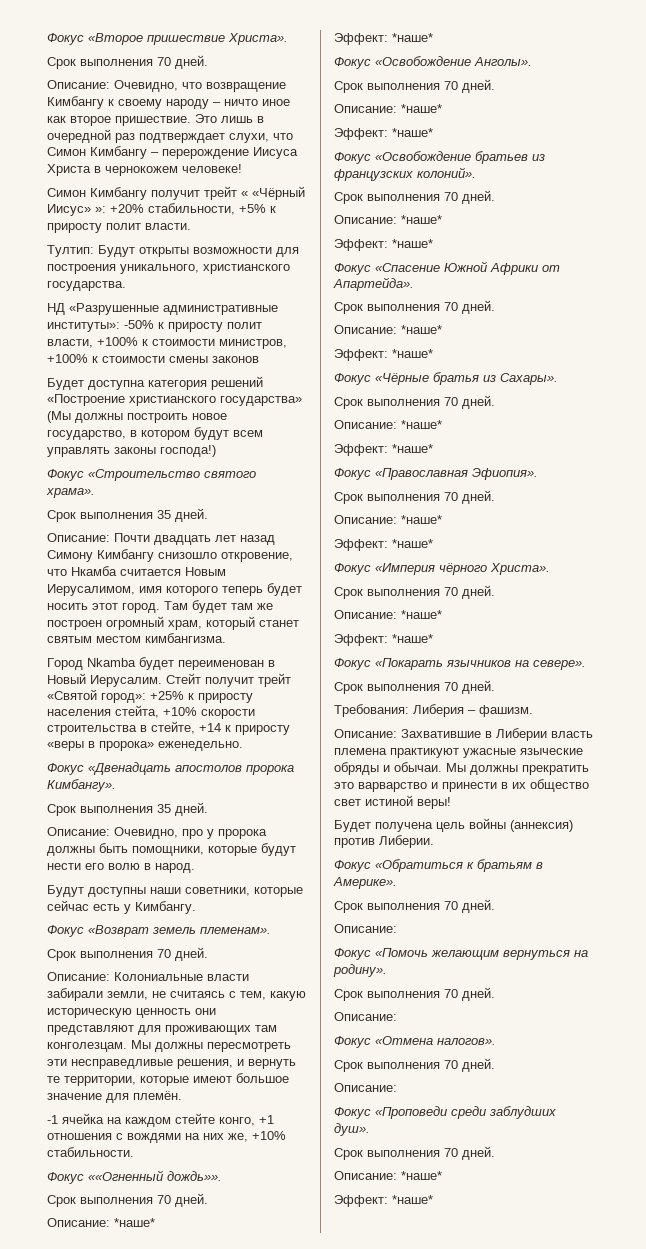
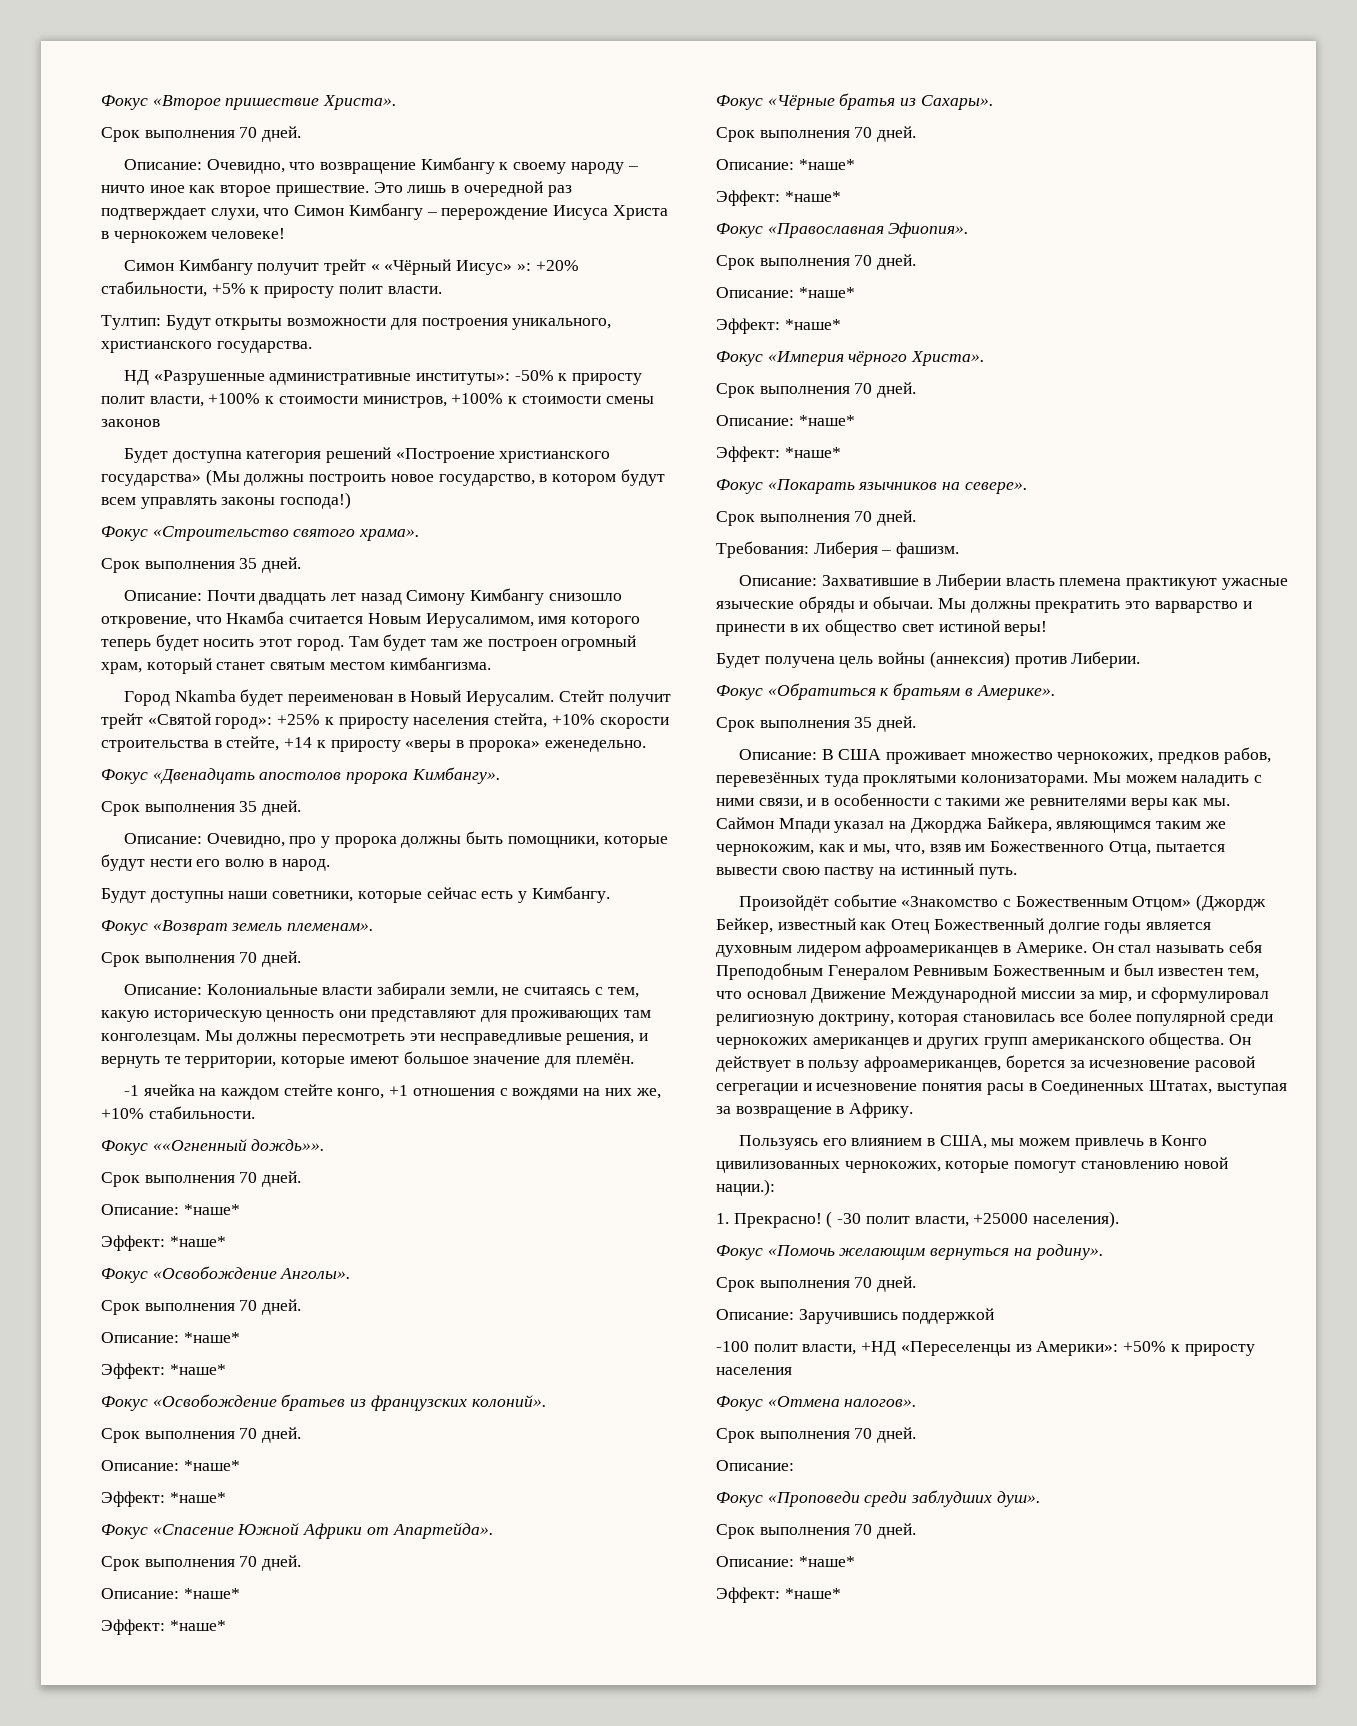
[444,899,495,913] [334,924,397,933] 70 дней. // Описание: -> [854,716,917,732] [738,747,1271,764] [716,772,1263,787] [716,793,1230,810] [716,817,1226,833] [716,841,1225,856] [716,863,1017,879] [738,894,1267,911] [716,918,1212,934] [716,940,1262,957] [716,963,1260,980] [716,987,1269,1003] [716,1009,1274,1026] [716,1032,1252,1049] [716,1055,1256,1072] [716,1080,1287,1095] [716,1102,914,1118] [738,1135,1208,1150] [716,1157,1228,1173] [716,1179,775,1196] [716,1211,1120,1228] 35 дней. // Описание: В США проживает множество чернокожих, предков рабов, перевезённых туда проклятыми колонизаторами. Мы можем наладить с ними связи, и в особенности с такими же ревнителями веры как мы. Саймон Мпади указал на Джорджа Байкера, являющимся таким же чернокожим, как и мы, что, взяв им Божественного Отца, пытается вывести свою паству на истинный путь. // Произойдёт событие «Знакомство с Божественным Отцом» (Джордж Бейкер, известный как Отец Божественный долгие годы является духовным лидером афроамериканцев в Америке. Он стал называть себя Преподобным Генералом Ревнивым Божественным и был известен тем, что основал Движение Международной миссии за мир, и сформулировал религиозную доктрину, которая становилась все более популярной среди чернокожих американцев и других групп американского общества. Он действует в пользу афроамериканцев, борется за исчезновение расовой сегрегации и исчезновение понятия расы в Соединенных Штатах, выступая за возвращение в Африку. // Пользуясь его влиянием в США, мы можем привлечь в Конго цивилизованных чернокожих, которые помогут становлению новой нации.): // 1. Прекрасно! ( -30 полит власти, +25000 населения).
(397, 1016) none -> [798,1308,995,1324] [716,1341,1255,1356] [716,1367,792,1375] Заручившись поддержкой // -100 полит власти, +НД «Переселенцы из Америки»: +50% к приросту населения

